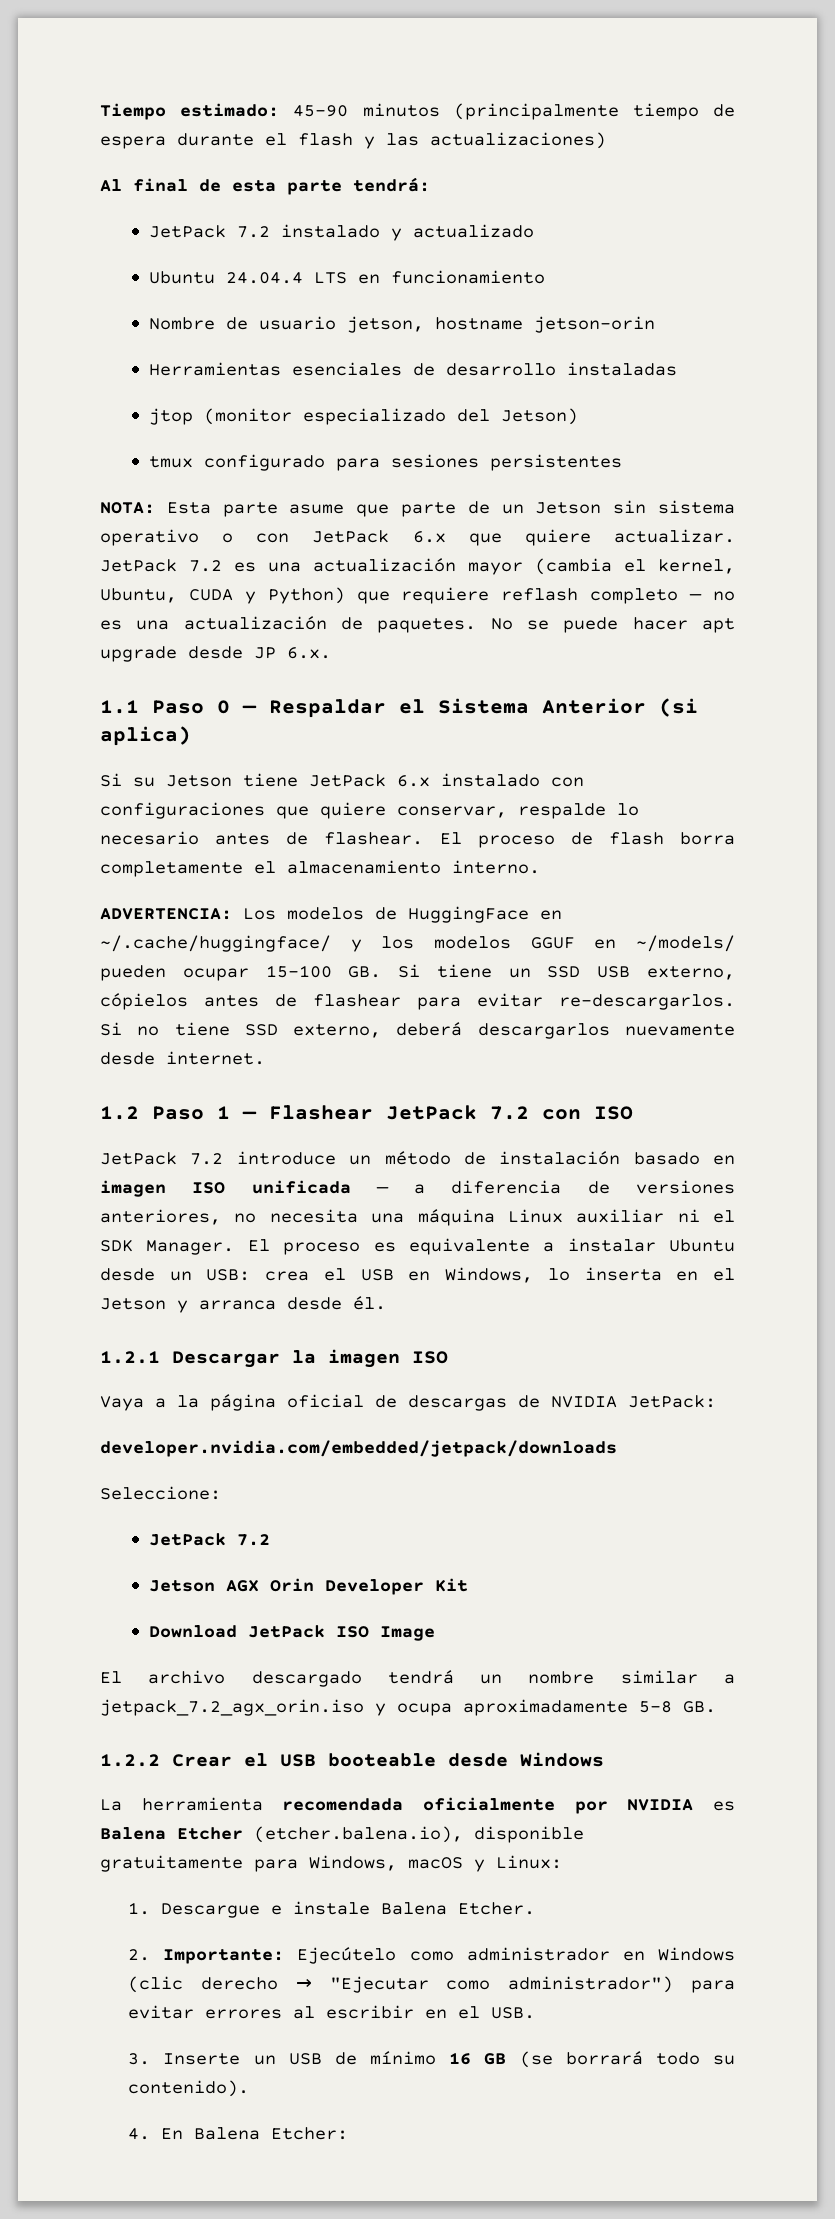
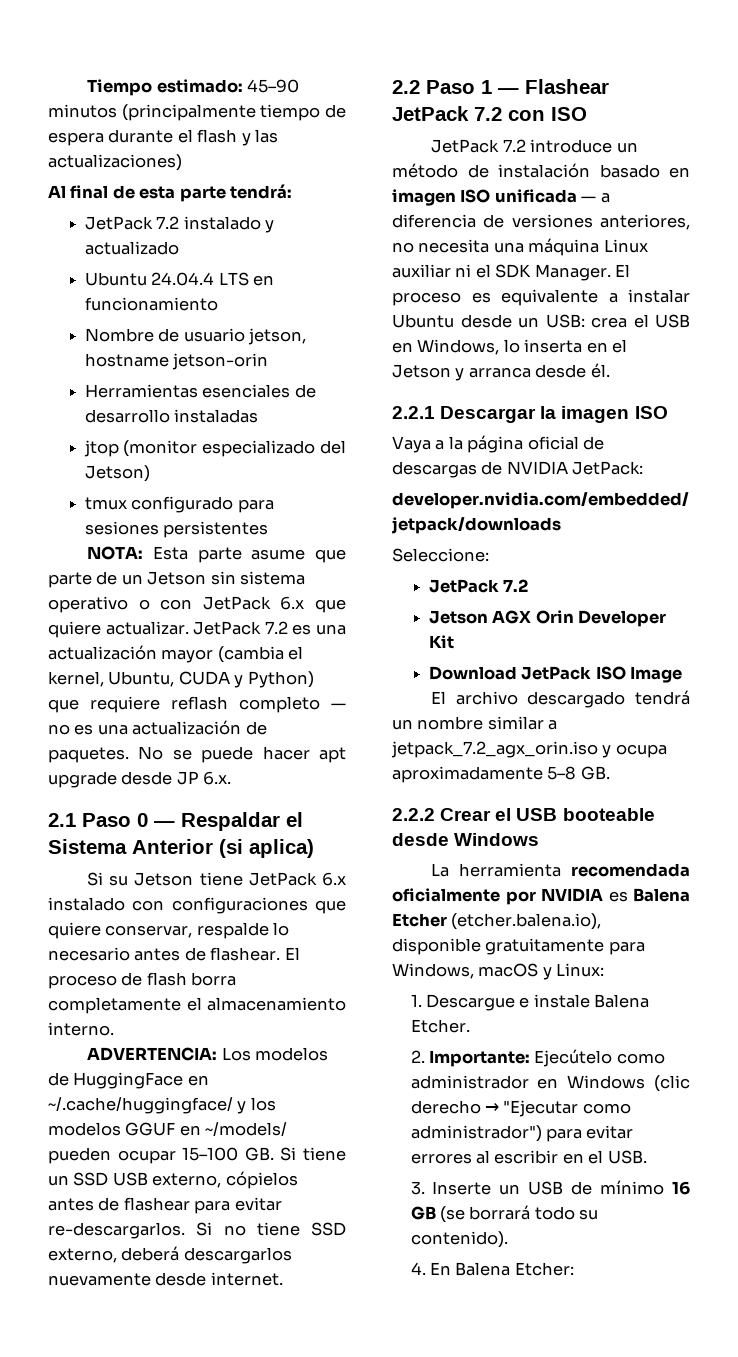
[100,700,139,714] 1.1 -> [48,813,76,827] 2.1
[100,1106,139,1120] 1.2 -> [392,80,420,94] 2.2
[100,1351,160,1364] 1.2.1 -> [392,406,435,419] 2.2.1
[100,1754,160,1767] 1.2.2 -> [392,808,435,821] 2.2.2

